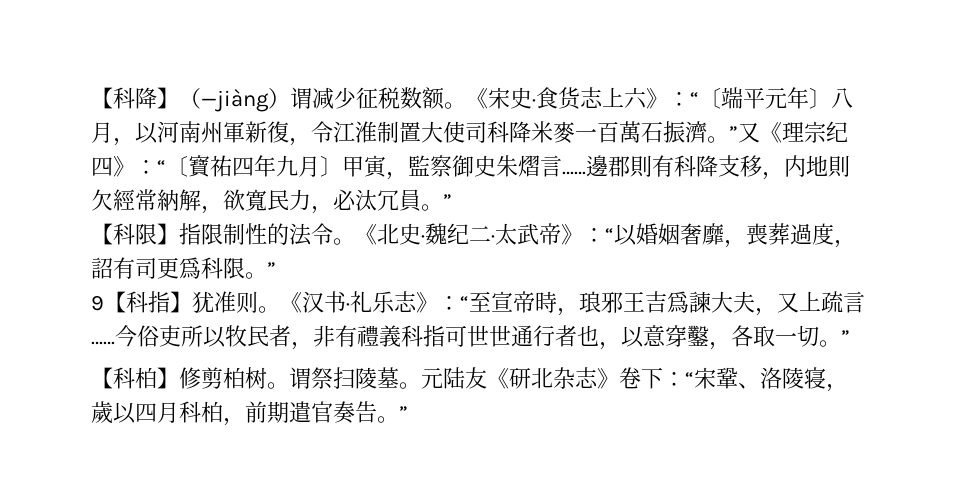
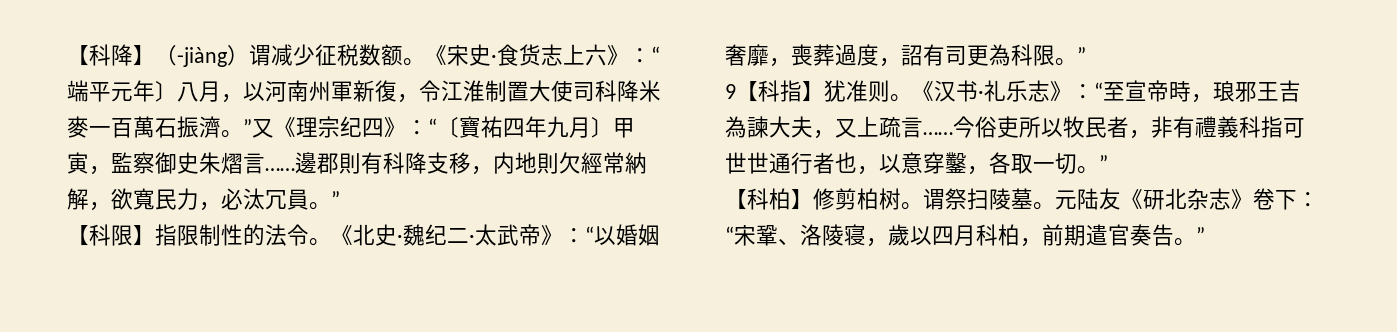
[201,89,269,112] —jiàng -> [177,47,227,67] -jiàng
[699,88,721,109] 〔 -> (660, 54) none
[179,257,201,279] 爲 -> [989,44,1011,66] 為
[667,291,689,313] 爲 -> [725,116,747,138] 為

